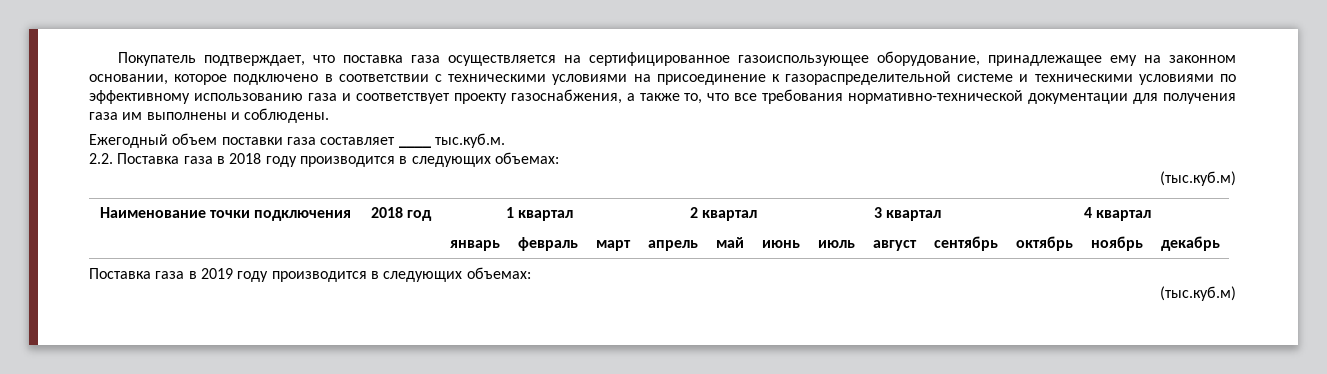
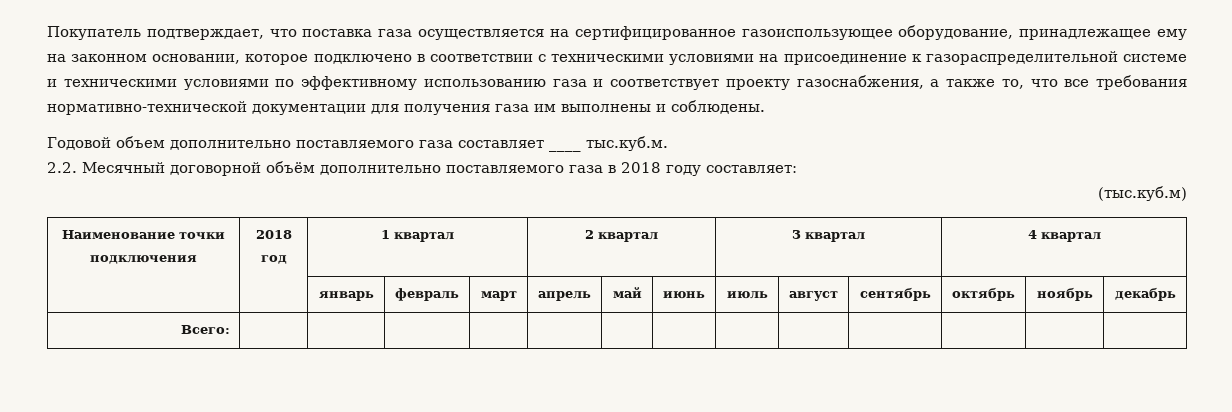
[89,133,283,148] Ежегодный объем поставки -> [47,136,414,150] Годовой объем дополнительно поставляемого
[117,152,559,167] Поставка газа в 2018 году производится в следующих объемах: -> [82,161,797,176] Месячный договорной объём дополнительно поставляемого газа в 2018 году составляет:
[89,267,531,282] [1160,286,1236,301] // Поставка газа в 2019 году производится в следующих объемах: // (тыс.куб.м) -> [180,325,230,334] // Всего: | | | | | | | | | | | | |

